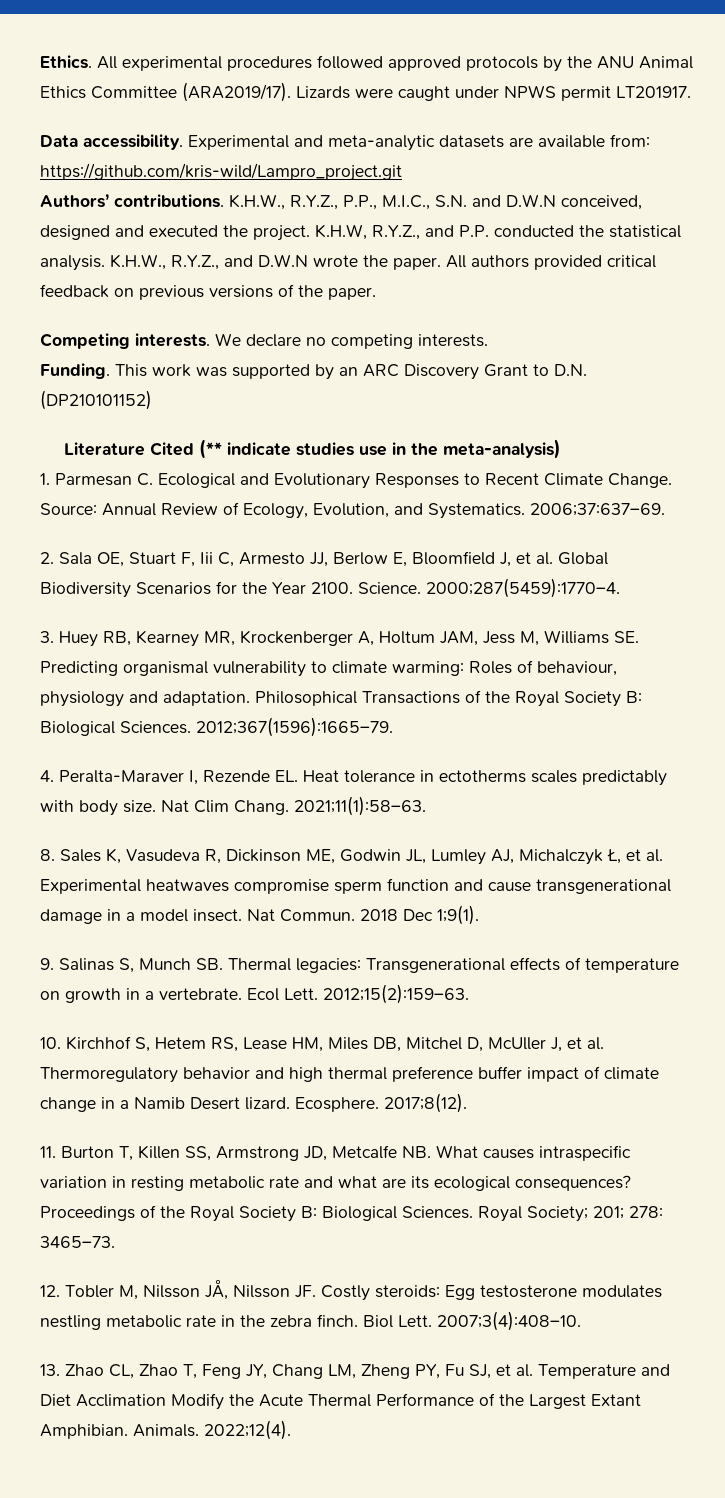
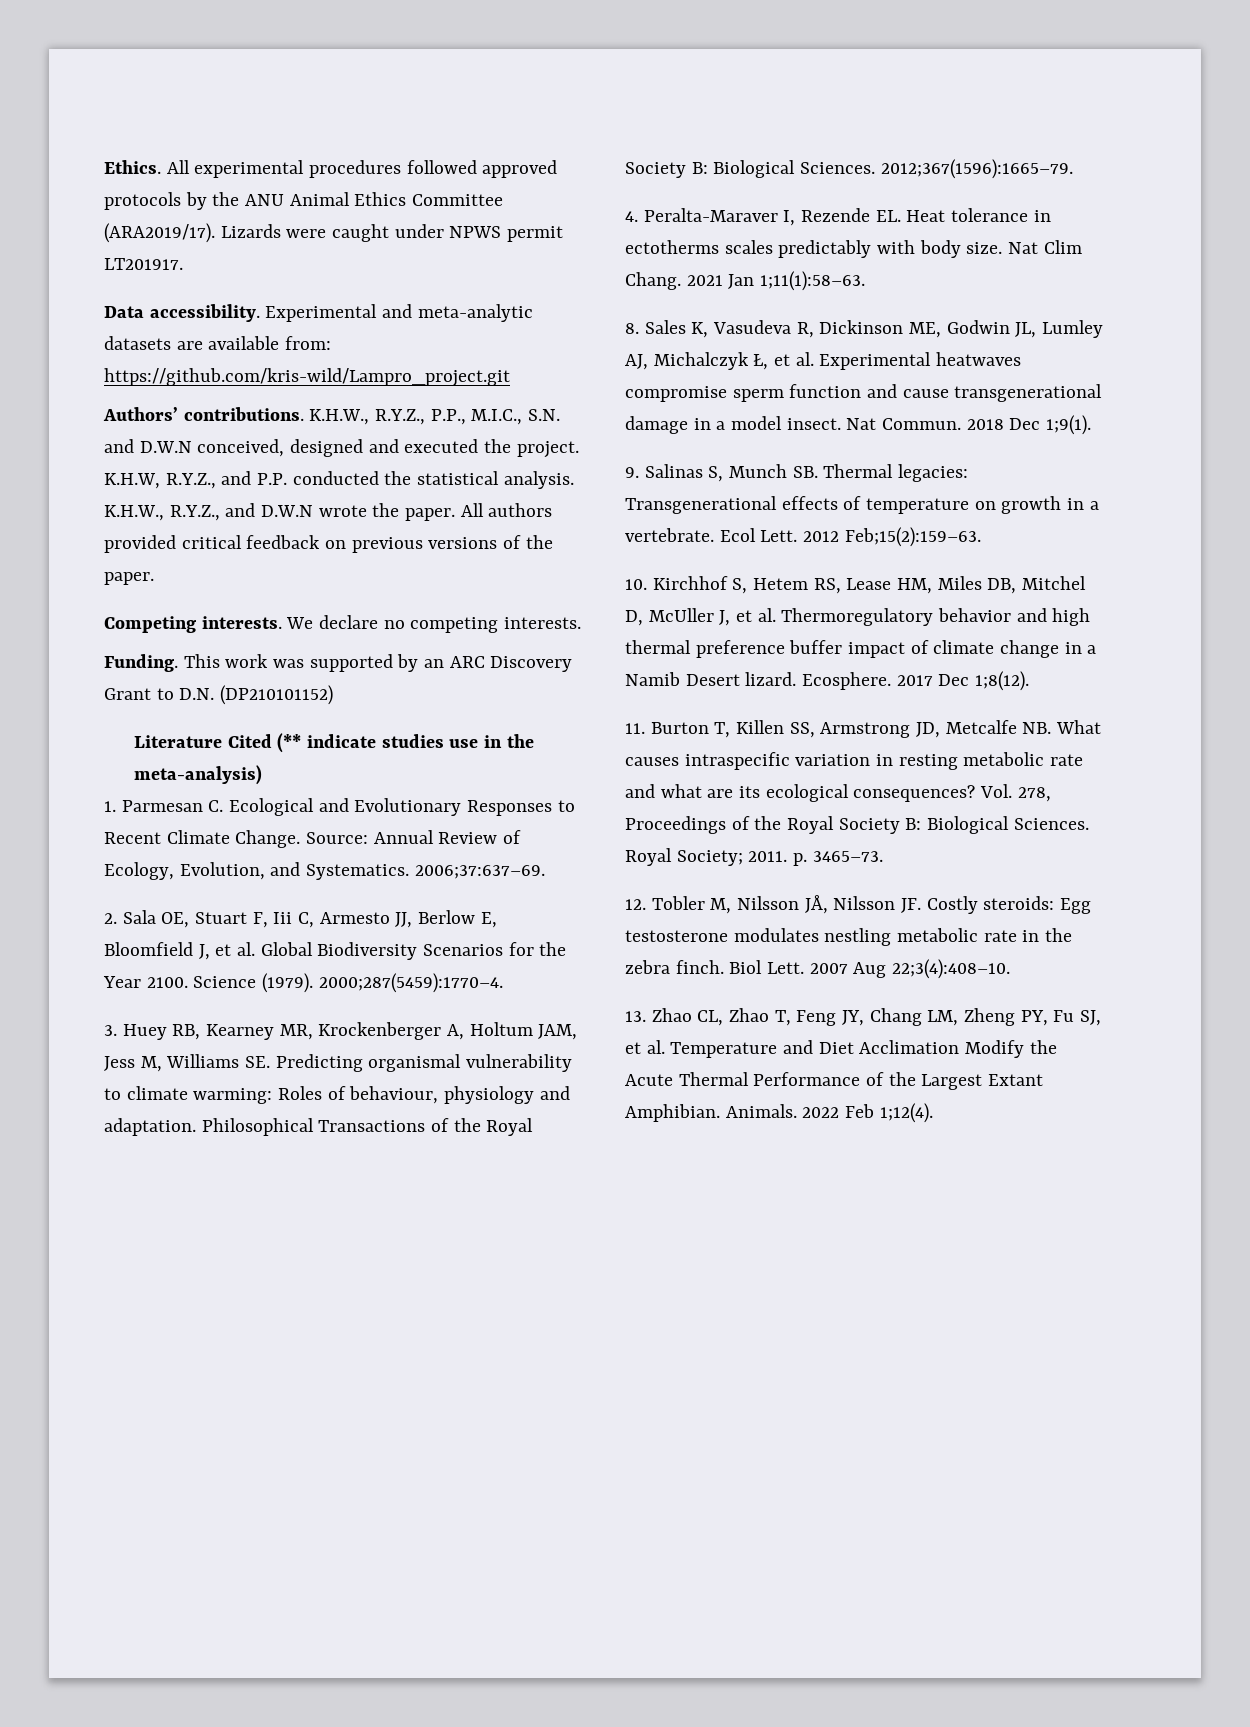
[358,582,421,594] Science. -> [193,973,314,993] Science (1979).
[294,796,426,816] 2021;11(1):58–63. -> [686,271,866,291] 2021 Jan 1;11(1):58–63.
[323,984,469,1004] 2012;15(2):159–63. -> [803,527,981,547] 2012 Feb;15(2):159–63.
[384,1093,467,1113] 2017;8(12). -> [896,671,1030,691] 2017 Dec 1;8(12).
(631, 1183) none -> [980,784,1051,802] Vol. 278,
[593,1206,663,1219] 201; 278: -> [748,851,808,866] 2011. p.
[437,1311,581,1331] 2007;3(4):408–10. -> [809,959,1011,979] 2007 Aug 22;3(4):408–10.
[204,1420,291,1440] 2022;12(4). -> [802,1103,933,1123] 2022 Feb 1;12(4).

